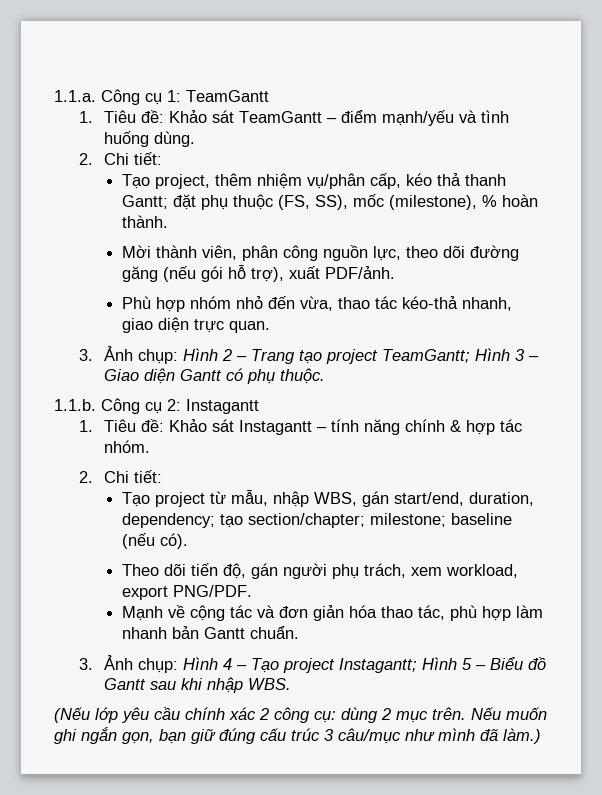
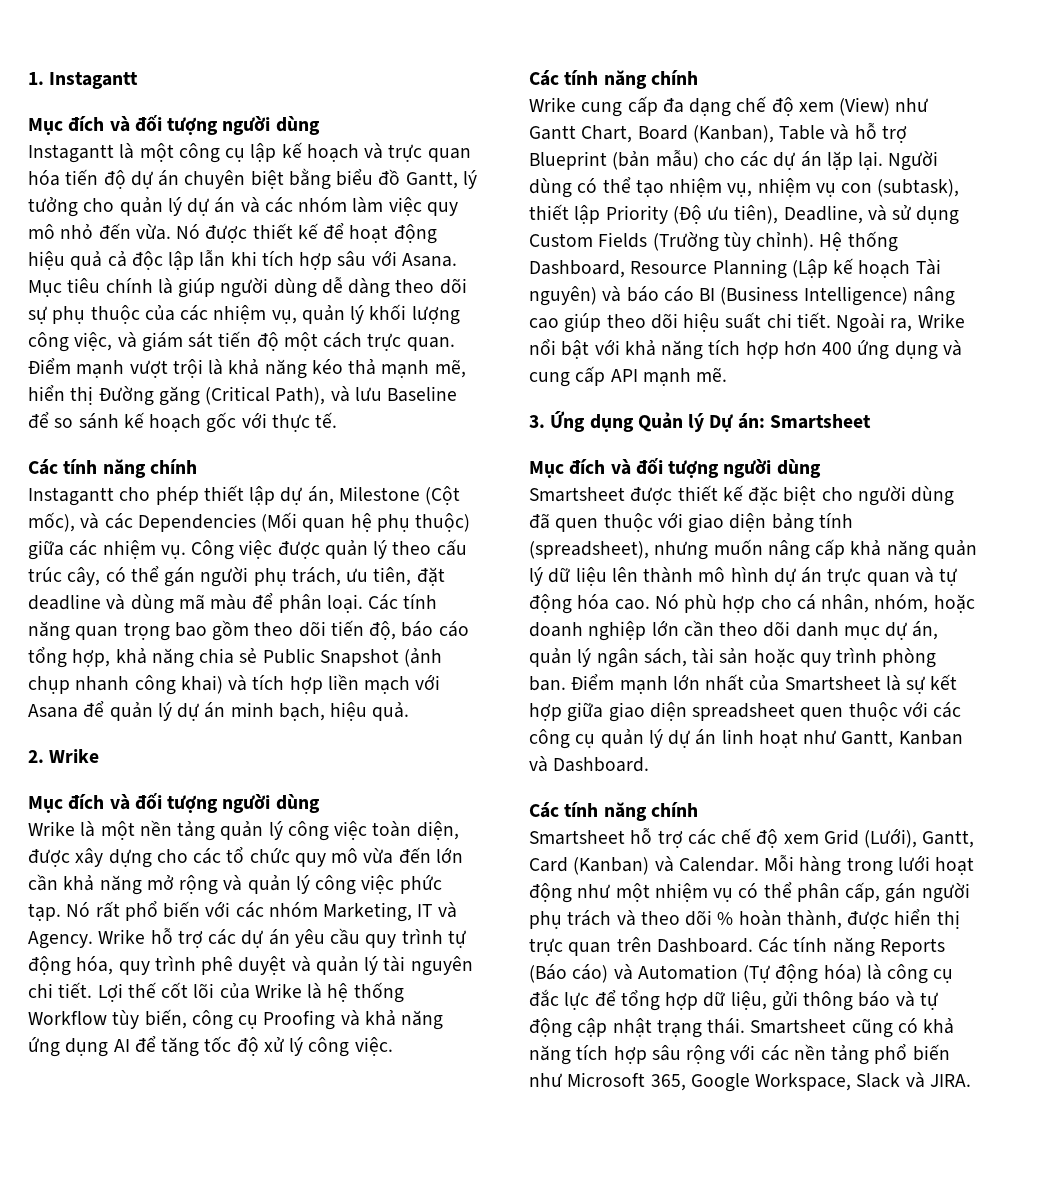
[54,89,269,105] [79,110,510,126] [104,131,196,147] [79,152,163,165] [122,173,507,189] [122,194,539,210] [122,215,169,228] [122,245,520,261] [122,265,396,282] [122,296,513,312] [122,317,271,333] [79,346,540,364] [104,368,326,384] [54,398,259,414] [79,419,523,435] [104,440,151,453] [79,470,163,483] [122,490,535,507] [122,513,513,528] [122,533,189,549] [122,563,519,579] [122,585,253,600] [122,605,544,621] [122,626,300,639] [79,655,547,673] [104,677,292,693] [54,707,547,723] [54,727,541,744] 1.1.a. Công cụ 1: TeamGantt // 1. Tiêu đề: Khảo sát TeamGantt – điểm mạnh/yếu và tình huống dùng. // 2. Chi tiết: // Tạo project, thêm nhiệm vụ/phân cấp, kéo thả thanh Gantt; đặt phụ thuộc (FS, SS), mốc (milestone), % hoàn thành. // Mời thành viên, phân công nguồn lực, theo dõi đường găng (nếu gói hỗ trợ), xuất PDF/ảnh. // Phù hợp nhóm nhỏ đến vừa, thao tác kéo-thả nhanh, giao diện trực quan. // 3. Ảnh chụp: Hình 2 – Trang tạo project TeamGantt; Hình 3 – Giao diện Gantt có phụ thuộc. // 1.1.b. Công cụ 2: Instagantt // 1. Tiêu đề: Khảo sát Instagantt – tính năng chính & hợp tác nhóm. // 2. Chi tiết: // Tạo project từ mẫu, nhập WBS, gán start/end, duration, dependency; tạo section/chapter; milestone; baseline (nếu có). // Theo dõi tiến độ, gán người phụ trách, xem workload, export PNG/PDF. // Mạnh về cộng tác và đơn giản hóa thao tác, phù hợp làm nhanh bản Gantt chuẩn. // 3. Ảnh chụp: Hình 4 – Tạo project Instagantt; Hình 5 – Biểu đồ Gantt sau khi nhập WBS. // (Nếu lớp yêu cầu chính xác 2 công cụ: dùng 2 mục trên. Nếu muốn ghi ngắn gọn, bạn giữ đúng cấu trúc 3 câu/mục như mình đã làm.) -> [28,72,139,89] [28,115,320,136] [28,142,471,163] [28,168,477,190] [28,197,458,217] [28,223,437,244] [28,250,457,270] [28,277,467,298] [28,304,460,325] [28,331,455,352] [28,358,466,379] [28,385,458,406] [28,412,338,433] [28,459,197,478] [28,485,461,506] [28,512,471,532] [28,539,467,560] [28,566,445,587] [28,593,438,614] [28,620,469,641] [28,647,443,668] [28,674,441,695] [28,701,410,721] [28,749,100,763] [28,793,320,814] [28,820,459,841] [28,847,463,868] [28,874,442,895] [28,901,457,922] [28,928,466,949] [28,956,473,976] [28,982,404,1003] [28,1009,444,1030] [28,1036,393,1057] [529,70,698,89] [529,96,929,117] [529,123,907,143] [529,150,939,171] [529,177,960,198] [529,204,960,225] [529,231,898,252] [529,258,941,279] [529,286,955,306] [529,312,965,333] [529,339,962,360] [529,366,728,387] [529,411,871,433] [529,458,821,479] [529,485,955,506] [529,513,853,533] [529,539,977,560] [529,567,958,586] [529,594,975,614] [529,620,939,641] [529,648,937,668] [529,674,958,694] [529,702,962,722] [529,729,963,749] [529,756,650,772] [529,802,698,821] [529,828,975,848] [529,855,975,876] [529,882,970,903] [529,909,960,929] [529,937,945,957] [529,964,954,984] [529,989,938,1011] [529,1018,955,1038] [529,1044,950,1065] [529,1072,971,1092] 1. Instagantt // Mục đích và đối tượng người dùng // Instagantt là một công cụ lập kế hoạch và trực quan hóa tiến độ dự án chuyên biệt bằng biểu đồ Gantt, lý tưởng cho quản lý dự án và các nhóm làm việc quy mô nhỏ đến vừa. Nó được thiết kế để hoạt động hiệu quả cả độc lập lẫn khi tích hợp sâu với Asana. Mục tiêu chính là giúp người dùng dễ dàng theo dõi sự phụ thuộc của các nhiệm vụ, quản lý khối lượng công việc, và giám sát tiến độ một cách trực quan. Điểm mạnh vượt trội là khả năng kéo thả mạnh mẽ, hiển thị Đường găng (Critical Path), và lưu Baseline để so sánh kế hoạch gốc với thực tế. // Các tính năng chính // Instagantt cho phép thiết lập dự án, Milestone (Cột mốc), và các Dependencies (Mối quan hệ phụ thuộc) giữa các nhiệm vụ. Công việc được quản lý theo cấu trúc cây, có thể gán người phụ trách, ưu tiên, đặt deadline và dùng mã màu để phân loại. Các tính năng quan trọng bao gồm theo dõi tiến độ, báo cáo tổng hợp, khả năng chia sẻ Public Snapshot (ảnh chụp nhanh công khai) và tích hợp liền mạch với Asana để quản lý dự án minh bạch, hiệu quả. // 2. Wrike // Mục đích và đối tượng người dùng // Wrike là một nền tảng quản lý công việc toàn diện, được xây dựng cho các tổ chức quy mô vừa đến lớn cần khả năng mở rộng và quản lý công việc phức tạp. Nó rất phổ biến với các nhóm Marketing, IT và Agency. Wrike hỗ trợ các dự án yêu cầu quy trình tự động hóa, quy trình phê duyệt và quản lý tài nguyên chi tiết. Lợi thế cốt lõi của Wrike là hệ thống Workflow tùy biến, công cụ Proofing và khả năng ứng dụng AI để tăng tốc độ xử lý công việc. // Các tính năng chính // Wrike cung cấp đa dạng chế độ xem (View) như Gantt Chart, Board (Kanban), Table và hỗ trợ Blueprint (bản mẫu) cho các dự án lặp lại. Người dùng có thể tạo nhiệm vụ, nhiệm vụ con (subtask), thiết lập Priority (Độ ưu tiên), Deadline, và sử dụng Custom Fields (Trường tùy chỉnh). Hệ thống Dashboard, Resource Planning (Lập kế hoạch Tài nguyên) và báo cáo BI (Business Intelligence) nâng cao giúp theo dõi hiệu suất chi tiết. Ngoài ra, Wrike nổi bật với khả năng tích hợp hơn 400 ứng dụng và cung cấp API mạnh mẽ. // 3. Ứng dụng Quản lý Dự án: Smartsheet // Mục đích và đối tượng người dùng // Smartsheet được thiết kế đặc biệt cho người dùng đã quen thuộc với giao diện bảng tính (spreadsheet), nhưng muốn nâng cấp khả năng quản lý dữ liệu lên thành mô hình dự án trực quan và tự động hóa cao. Nó phù hợp cho cá nhân, nhóm, hoặc doanh nghiệp lớn cần theo dõi danh mục dự án, quản lý ngân sách, tài sản hoặc quy trình phòng ban. Điểm mạnh lớn nhất của Smartsheet là sự kết hợp giữa giao diện spreadsheet quen thuộc với các công cụ quản lý dự án linh hoạt như Gantt, Kanban và Dashboard. // Các tính năng chính // Smartsheet hỗ trợ các chế độ xem Grid (Lưới), Gantt, Card (Kanban) và Calendar. Mỗi hàng trong lưới hoạt động như một nhiệm vụ có thể phân cấp, gán người phụ trách và theo dõi % hoàn thành, được hiển thị trực quan trên Dashboard. Các tính năng Reports (Báo cáo) và Automation (Tự động hóa) là công cụ đắc lực để tổng hợp dữ liệu, gửi thông báo và tự động cập nhật trạng thái. Smartsheet cũng có khả năng tích hợp sâu rộng với các nền tảng phổ biến như Microsoft 365, Google Workspace, Slack và JIRA.

